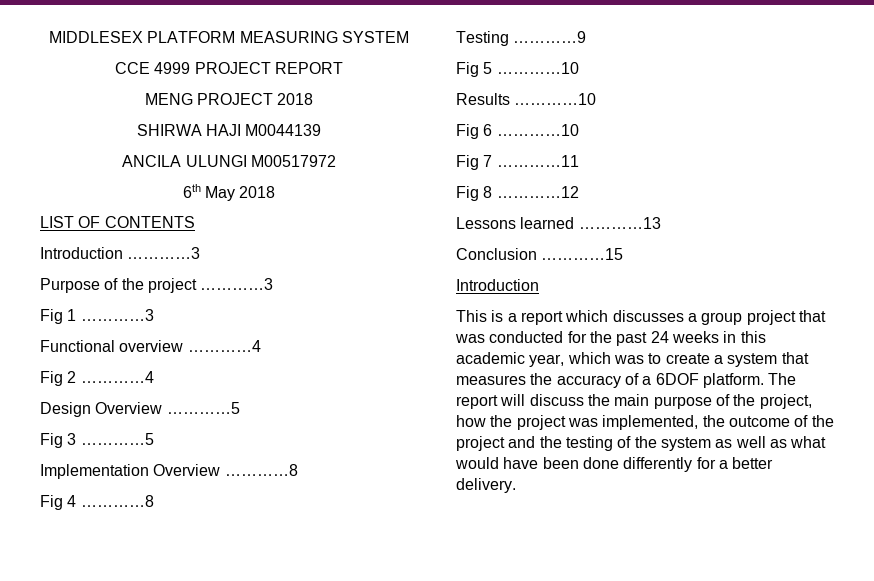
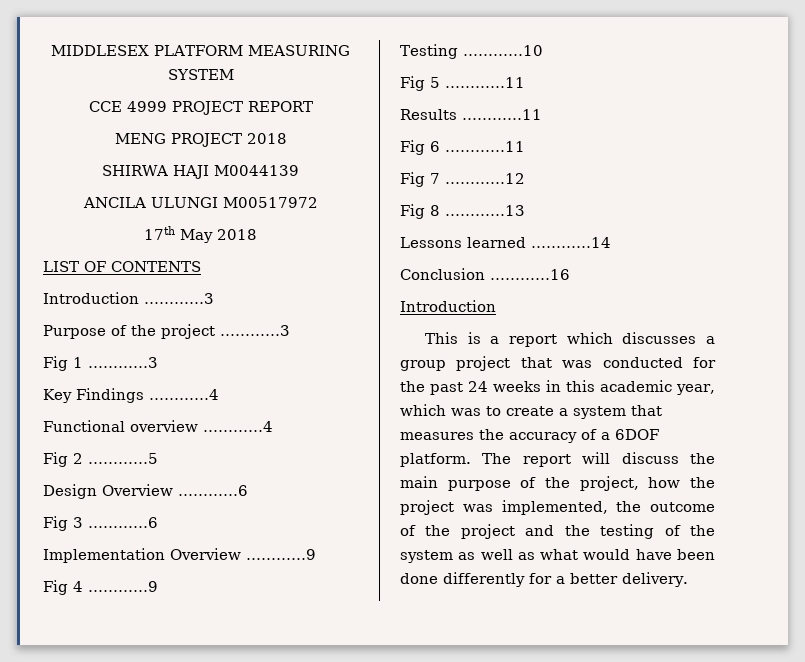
[182,184,201,198] 6th -> [144,226,175,240] 17th
(154, 315) none -> [43,388,219,403] // Key Findings …………4
[80,371,154,383] …………4 -> [88,453,158,464] …………5
[166,402,240,414] …………5 -> [178,485,248,496] …………6
[80,433,154,445] …………5 -> [88,517,158,528] …………6
[224,464,298,476] …………8 -> [246,549,316,560] …………9
[80,495,154,507] …………8 -> [88,581,158,592] …………9
[513,31,587,43] …………9 -> [462,45,543,56] …………10
[496,62,579,74] …………10 -> [445,77,525,88] …………11
[514,93,597,105] …………10 -> [462,109,542,120] …………11
[496,124,579,136] …………10 -> [445,141,525,152] …………11
[496,155,579,167] …………11 -> [445,173,525,184] …………12
[496,186,579,198] …………12 -> [445,205,525,216] …………13
[578,217,661,229] …………13 -> [531,237,611,248] …………14
[541,248,624,260] …………15 -> [490,269,570,280] …………16

